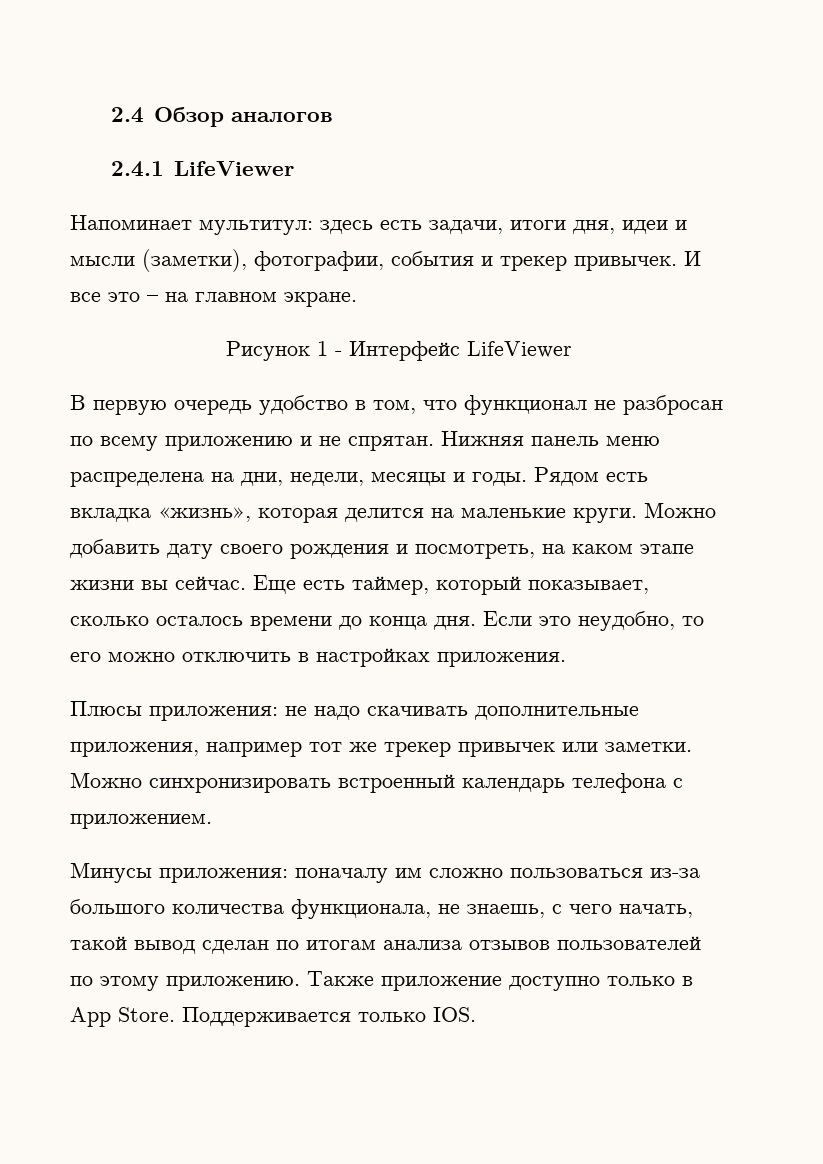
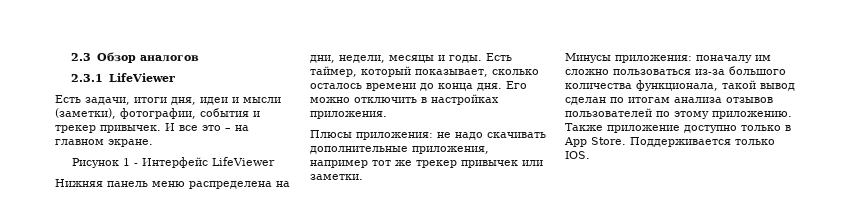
[110,107,144,123] 2.4 -> [71,53,92,61] 2.3
[110,161,295,177] [70,215,422,235] 2.4.1 LifeViewer // Напоминает мультитул: здесь есть -> [71,73,175,82] [55,95,81,103] 2.3.1 LifeViewer // Есть
[70,395,723,415] [70,436,434,451] В первую очередь удобство в том, что функционал не разбросан по всему приложению и не спрятан. -> (275, 161) none
[534,467,648,486] [70,502,716,523] [70,539,694,559] [70,575,345,594] Рядом есть вкладка «жизнь», которая делится на маленькие круги. Можно добавить дату своего рождения и посмотреть, на каком этапе жизни вы сейчас. Еще есть -> [486,53,512,61] Есть
[483,611,704,631] [70,652,101,662] Если это неудобно, то его -> [506,81,527,89] Его
[70,772,683,793] [70,814,212,829] Можно синхронизировать встроенный календарь телефона с приложением. -> (363, 177) none
[438,904,693,918] не знаешь, с чего начать, -> (718, 85) none

